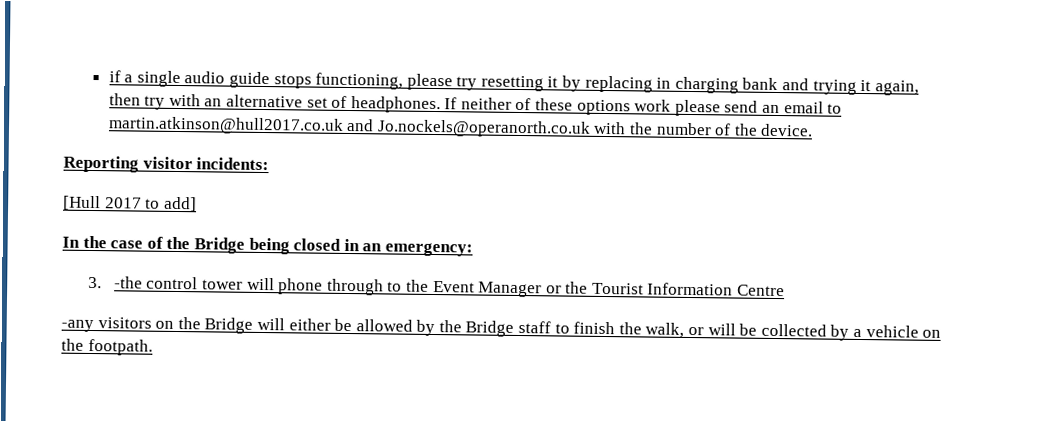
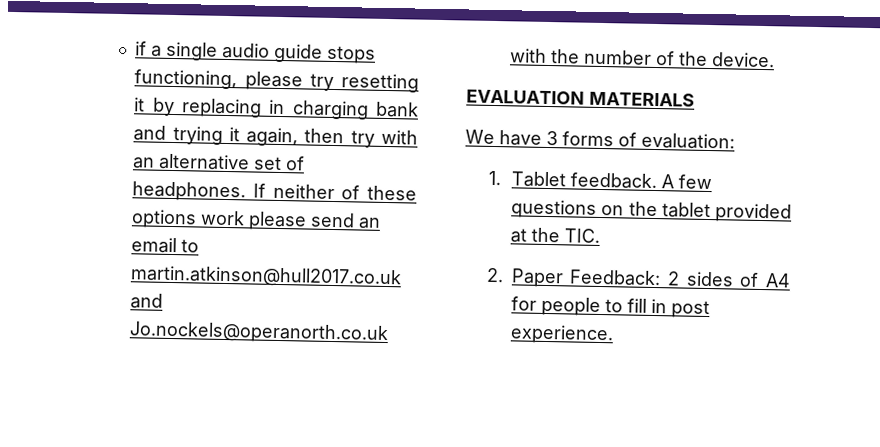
[63,155,270,173] [63,195,197,212] [62,235,473,257] [87,276,786,298] [61,317,942,341] [61,338,153,356] Reporting visitor incidents: // [Hull 2017 to add] // In the case of the Bridge being closed in an emergency: // 3. -the control tower will phone through to the Event Manager or the Tourist Information Centre // -any visitors on the Bridge will either be allowed by the Bridge staff to finish the walk, or will be collected by a vehicle on the footpath. -> [466,89,695,107] [465,129,735,150] [487,170,713,190] [511,199,792,223] [510,227,601,244] [485,267,791,288] [510,296,710,319] [509,324,614,345] EVALUATION MATERIALS // We have 3 forms of evaluation: // 1. Tablet feedback. A few questions on the tablet provided at the TIC. // 2. Paper Feedback: 2 sides of A4 for people to fill in post experience.

